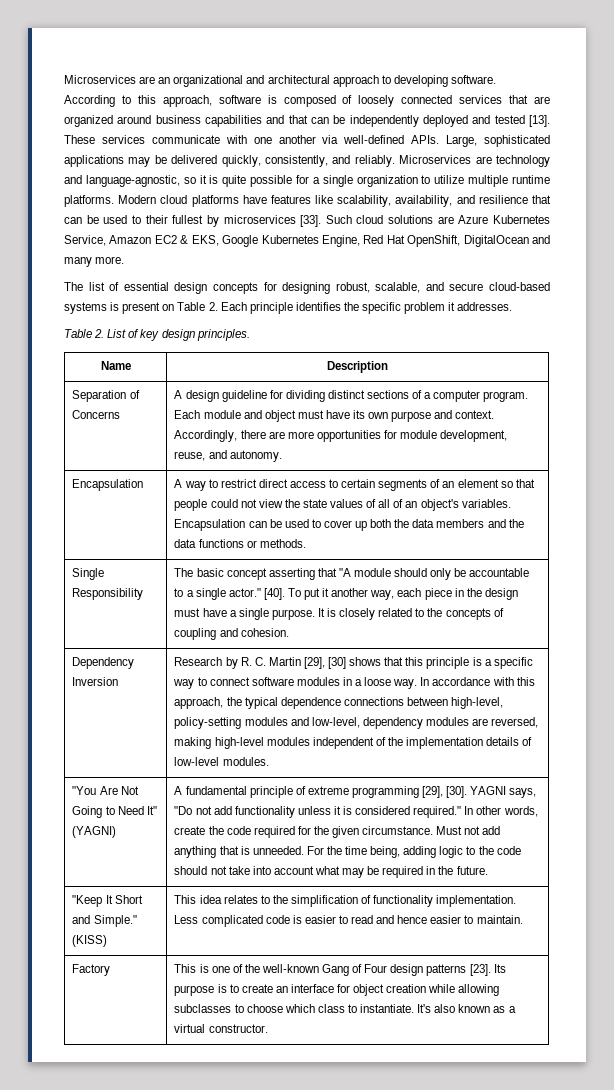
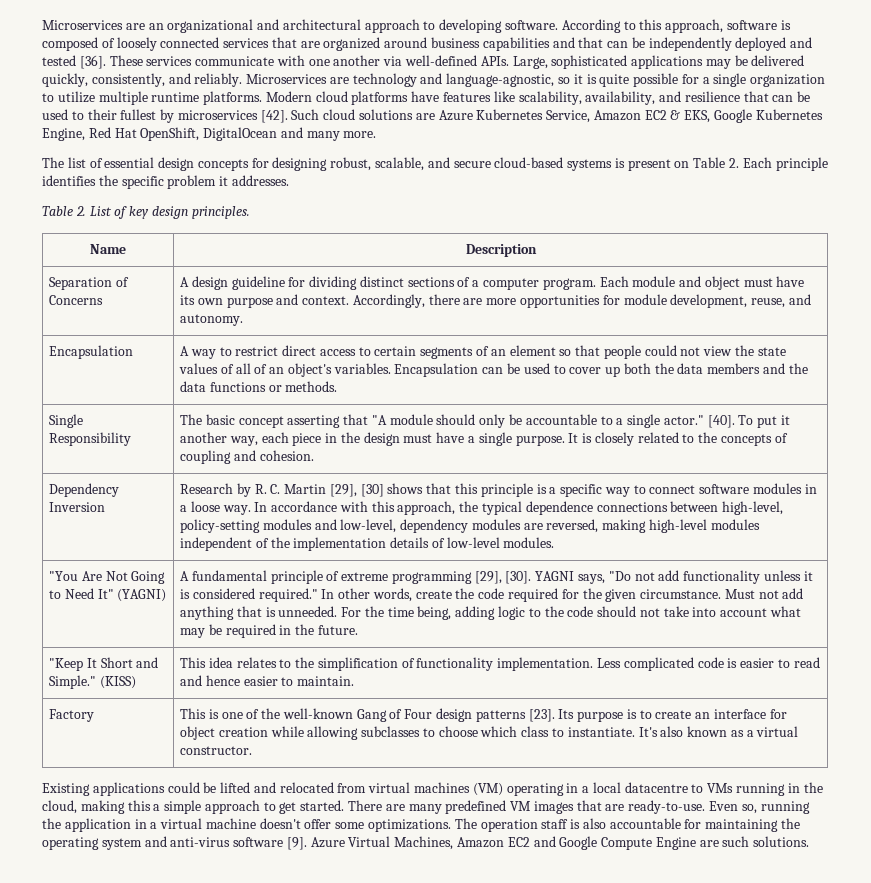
[528,115,550,127] [13]. -> [79,55,106,69] [36].
[300,215,322,227] [33]. -> [260,110,288,123] [42].
(268, 1028) none -> [42,782,823,796] [42,800,810,814] [42,818,801,832] [42,836,810,850] // Existing applications could be lifted and relocated from virtual machines (VM) operating in a local datacentre to VMs running in the cloud, making this a simple approach to get started. There are many predefined VM images that are ready-to-use. Even so, running the application in a virtual machine doesn't offer some optimizations. The operation staff is also accountable for maintaining the operating system and anti-virus software [9]. Azure Virtual Machines, Amazon EC2 and Google Compute Engine are such solutions.

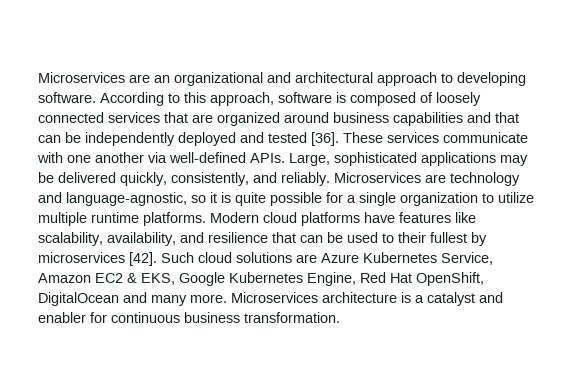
[42,157,828,171] [42,175,289,189] [42,206,250,219] [90,244,126,254] [465,244,537,257] [48,277,129,290] [48,295,103,305] [179,276,805,290] [179,294,811,308] [179,314,243,326] [48,345,133,359] [179,345,786,359] [178,363,808,377] [179,381,338,392] [48,414,83,428] [48,432,131,446] [179,414,791,428] [179,432,788,446] [179,450,314,464] [48,483,119,497] [48,502,105,512] [179,483,817,497] [179,501,784,515] [179,519,760,533] [179,537,555,551] [48,571,166,584] [48,588,167,602] [179,570,813,584] [179,588,804,602] [179,606,802,620] [179,624,358,638] [48,657,159,671] [48,675,136,689] [179,657,820,671] [179,675,355,686] [48,709,94,722] [179,708,787,722] [179,726,799,740] [179,746,252,755] [42,782,823,796] [42,800,810,814] [42,818,801,832] [42,836,810,850] // The list of essential design concepts for designing robust, scalable, and secure cloud-based systems is present on Table 2. Each principle identifies the specific problem it addresses. // Table 2. List of key design principles. // Name | Description // Separation of Concerns | A design guideline for dividing distinct sections of a computer program. Each module and object must have its own purpose and context. Accordingly, there are more opportunities for module development, reuse, and autonomy. // Encapsulation | A way to restrict direct access to certain segments of an element so that people could not view the state values of all of an object's variables. Encapsulation can be used to cover up both the data members and the data functions or methods. // Single Responsibility | The basic concept asserting that "A module should only be accountable to a single actor." [40]. To put it another way, each piece in the design must have a single purpose. It is closely related to the concepts of coupling and cohesion. // Dependency Inversion | Research by R. C. Martin [29], [30] shows that this principle is a specific way to connect software modules in a loose way. In accordance with this approach, the typical dependence connections between high-level, policy-setting modules and low-level, dependency modules are reversed, making high-level modules independent of the implementation details of low-level modules. // "You Are Not Going to Need It" (YAGNI) | A fundamental principle of extreme programming [29], [30]. YAGNI says, "Do not add functionality unless it is considered required." In other words, create the code required for the given circumstance. Must not add anything that is unneeded. For the time being, adding logic to the code should not take into account what may be required in the future. // "Keep It Short and Simple." (KISS) | This idea relates to the simplification of functionality implementation. Less complicated code is easier to read and hence easier to maintain. // Factory | This is one of the well-known Gang of Four design patterns [23]. Its purpose is to create an interface for object creation while allowing subclasses to choose which class to instantiate. It's also known as a virtual constructor. // Existing applications could be lifted and relocated from virtual machines (VM) operating in a local datacentre to VMs running in the cloud, making this a simple approach to get started. There are many predefined VM images that are ready-to-use. Even so, running the application in a virtual machine doesn't offer some optimizations. The operation staff is also accountable for maintaining the operating system and anti-virus software [9]. Azure Virtual Machines, Amazon EC2 and Google Compute Engine are such solutions. -> [231,292,503,306] [38,312,340,323] Microservices architecture is a catalyst and enabler for continuous business transformation.

